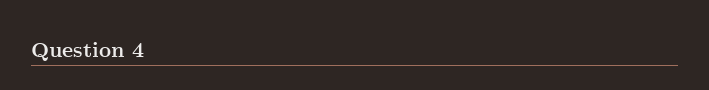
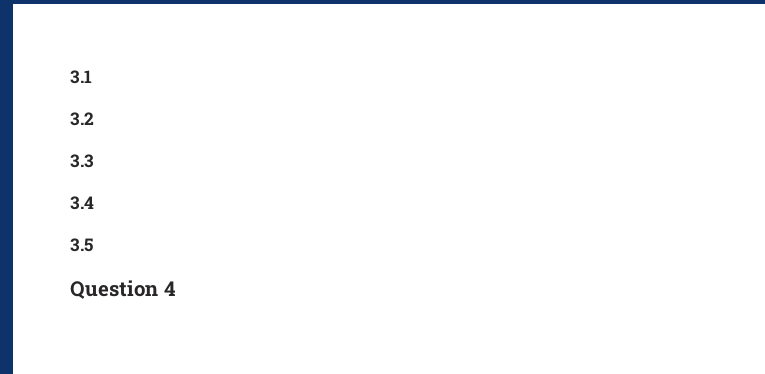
(31, 51) none -> [70,70,92,84] [70,112,94,126] [70,154,94,168] [70,196,94,210] [70,238,93,252] 3.1 // 3.2 // 3.3 // 3.4 // 3.5 //

